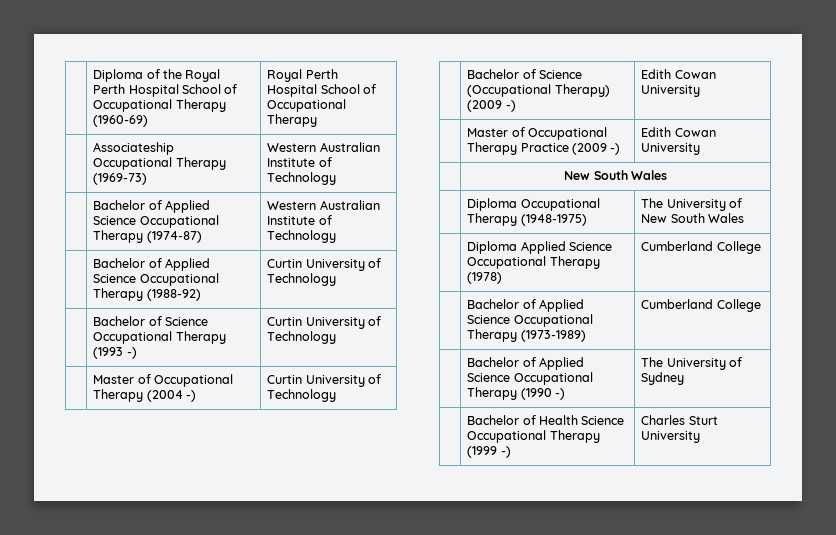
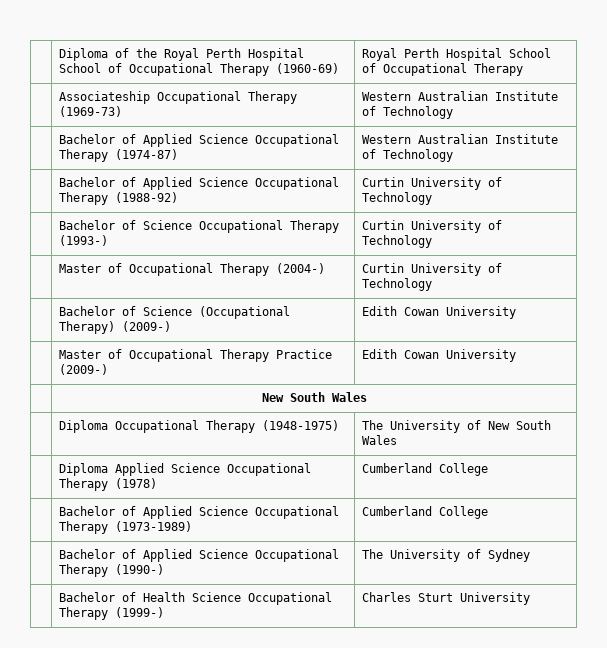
[93,347,137,359] (1993 -) -> [58,235,108,246] (1993-)
[146,390,196,402] (2004 -) -> [275,263,325,274] (2004-)
[467,100,516,112] (2009 -) -> [121,321,171,332] (2009-)
[571,143,621,155] (2009 -) -> [58,364,108,375] (2009-)
[520,388,565,400] (1990 -) -> [114,564,164,575] (1990-)
[467,446,511,458] (1999 -) -> [114,607,164,618] (1999-)

